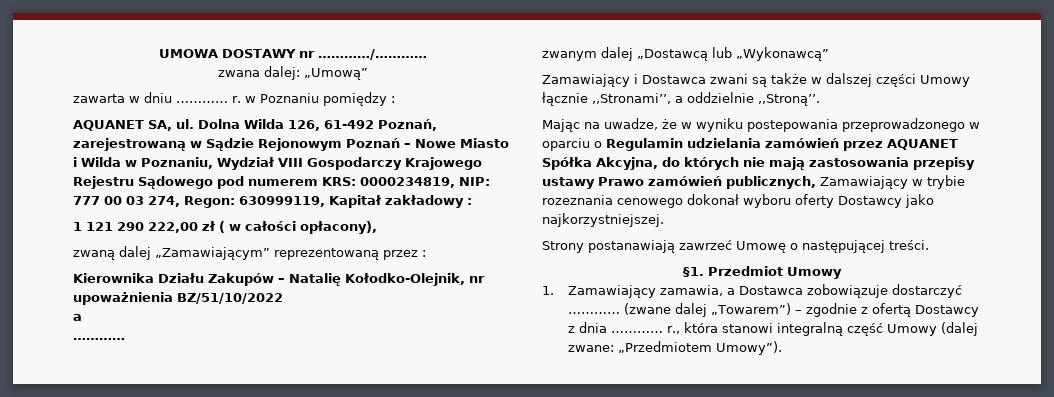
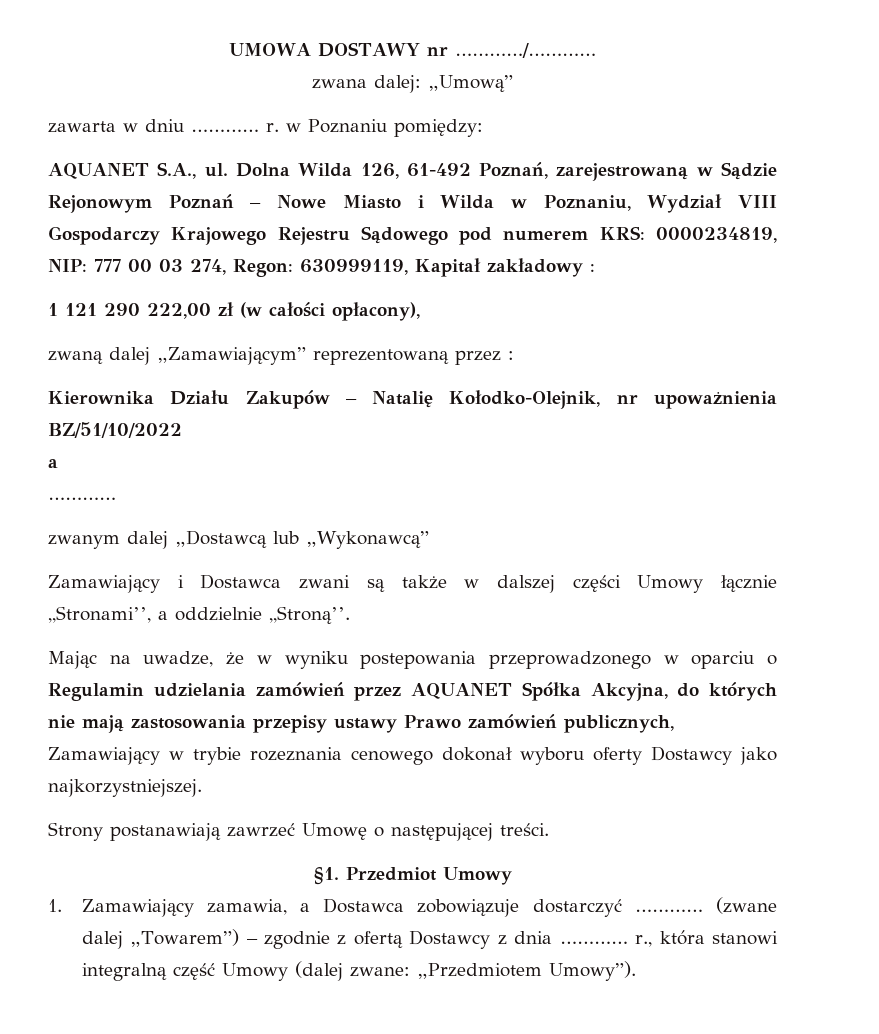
[322,92,395,106] [73,120,172,131] pomiędzy : // AQUANET SA, -> [393,119,483,137] [48,162,197,179] pomiędzy: // AQUANET S.A.,
[219,221,241,233] ( w -> [240,302,262,318] (w

